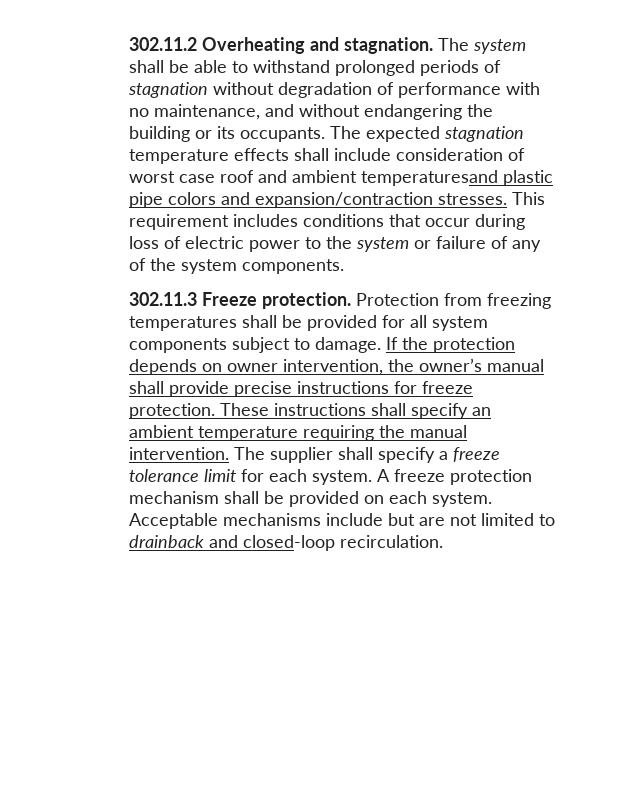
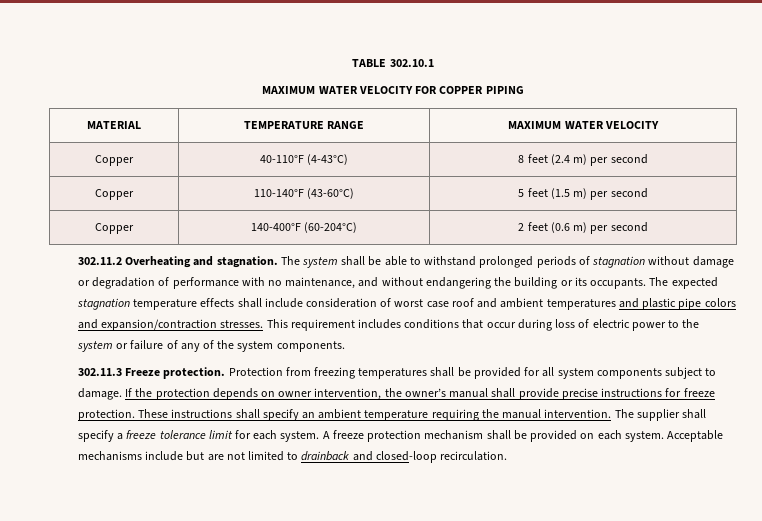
(128, 44) none -> [352,59,434,67] [262,86,524,94] [87,121,141,129] [243,121,365,129] [508,121,659,129] [95,155,134,166] [259,154,349,165] [518,154,648,166] [95,189,134,200] [253,188,355,199] [518,188,648,200] [95,223,134,234] [250,222,358,233] [518,222,648,234] TABLE 302.10.1 // MAXIMUM WATER VELOCITY FOR COPPER PIPING // MATERIAL | TEMPERATURE RANGE | MAXIMUM WATER VELOCITY // Copper | 40-110°F (4-43°C) | 8 feet (2.4 m) per second // Copper | 110-140°F (43-60°C) | 5 feet (1.5 m) per second // Copper | 140-400°F (60-204°C) | 2 feet (0.6 m) per second //
(274, 88) none -> [692,256,734,268] [77,280,90,286] damage or
[360,170,498,186] temperaturesand -> [546,298,639,310] temperatures and

